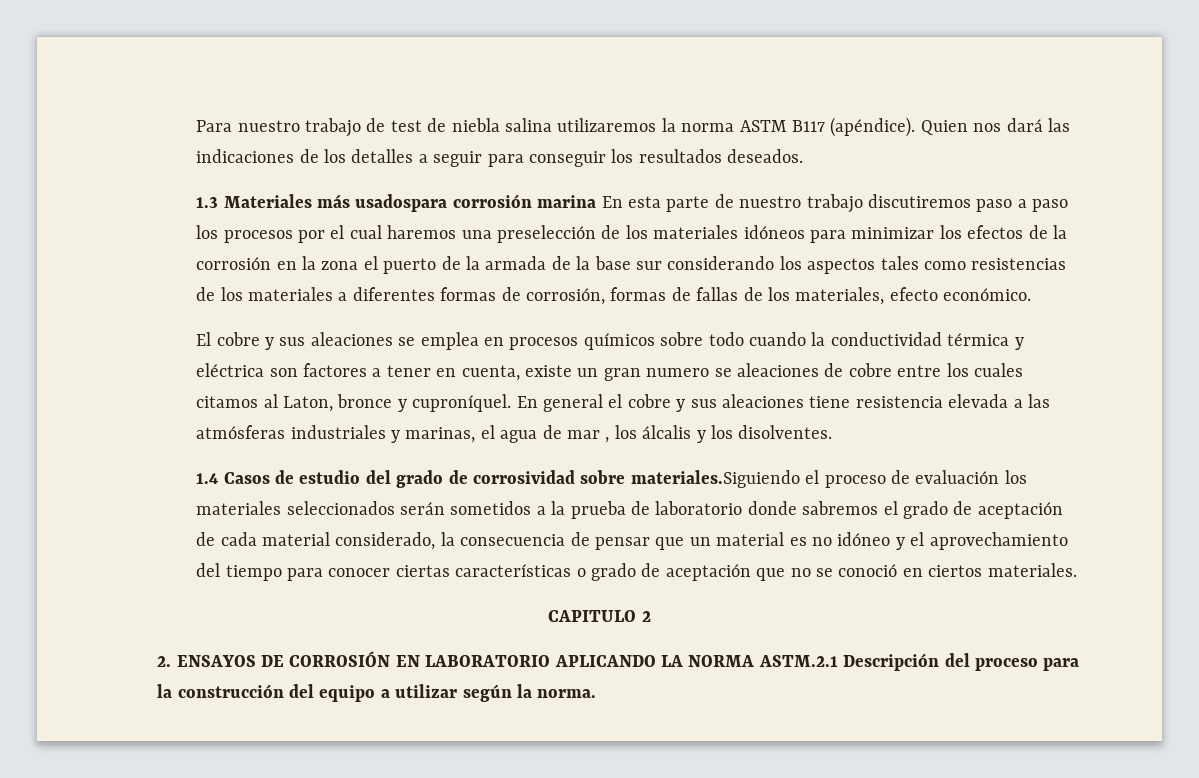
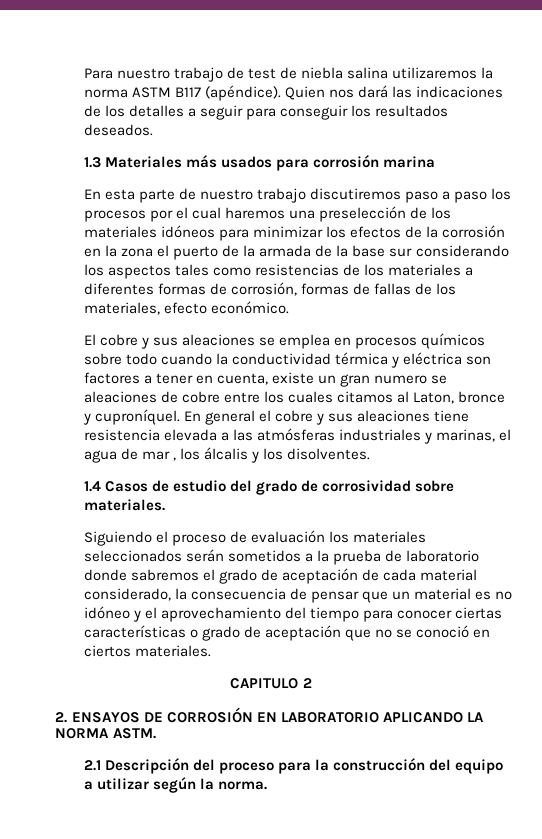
[355,194,448,212] usadospara -> [221,156,310,171] usados para
(597, 201) none -> (436, 162) //
[630,470,800,488] materiales.Siguiendo -> [83,499,165,511] [83,531,152,546] materiales. // Siguiendo
[758,655,838,667] ASTM.2.1 -> [112,728,156,739] [83,760,101,771] ASTM. // 2.1

